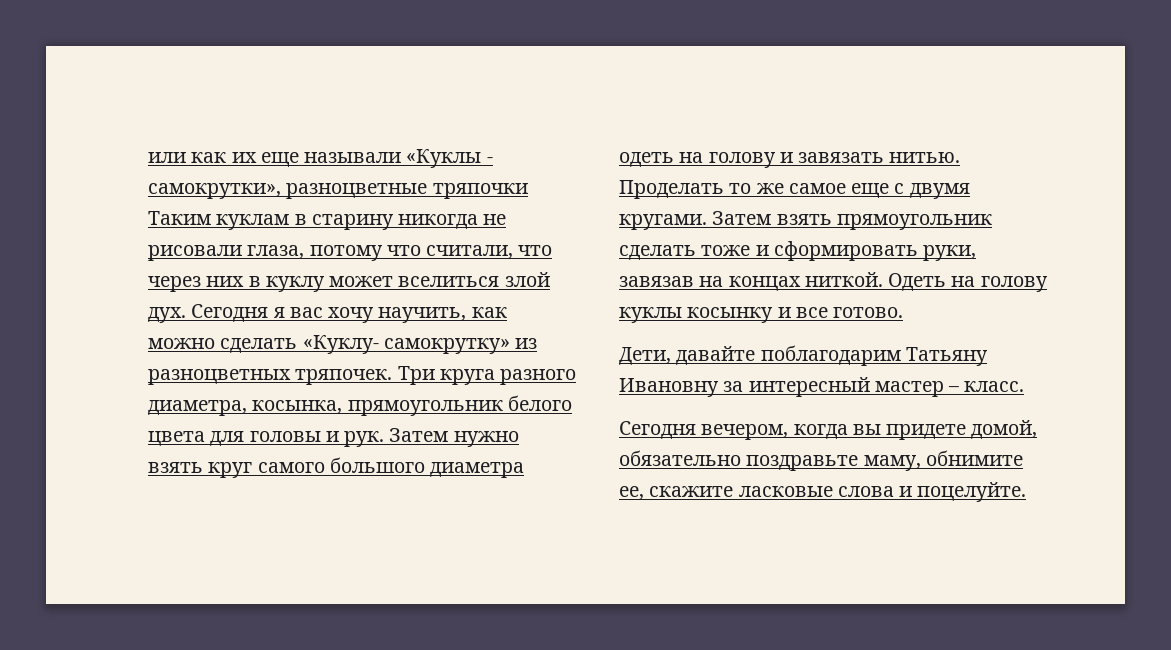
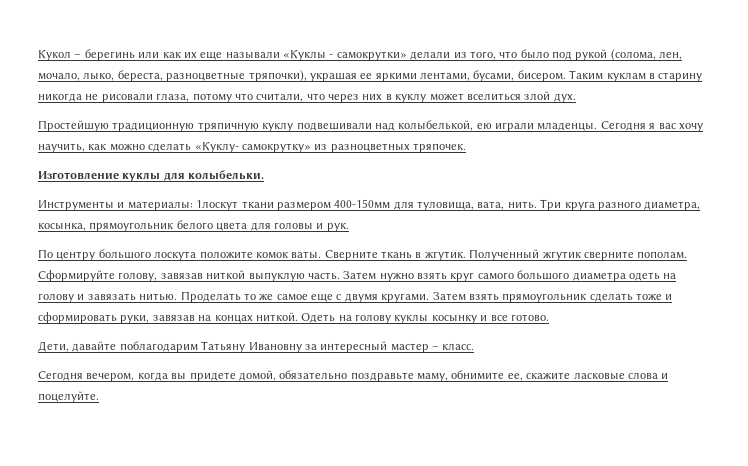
(148, 157) none -> [38,49,135,61] Кукол – берегинь
[148,183,528,199] самокрутки», разноцветные тряпочки -> [336,49,683,61] [38,70,566,82] самокрутки» делали из того, что было под рукой (солома, лен, мочало, лыко, береста, разноцветные тряпочки), украшая ее яркими лентами, бусами, бисером.
(186, 315) none -> [38,120,598,132] // Простейшую традиционную тряпичную куклу подвешивали над колыбелькой, ею играли младенцы.
(393, 377) none -> [38,170,265,182] [38,199,537,211] // Изготовление куклы для колыбельки. // Инструменты и материалы: 1лоскут ткани размером 400-150мм для туловища, вата, нить.
(385, 439) none -> [38,249,688,261] [38,270,340,282] // По центру большого лоскута положите комок ваты. Сверните ткань в жгутик. Полученный жгутик сверните пополам. Сформируйте голову, завязав ниткой выпуклую часть.

